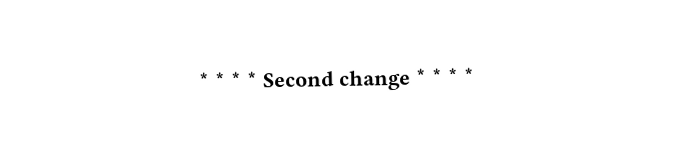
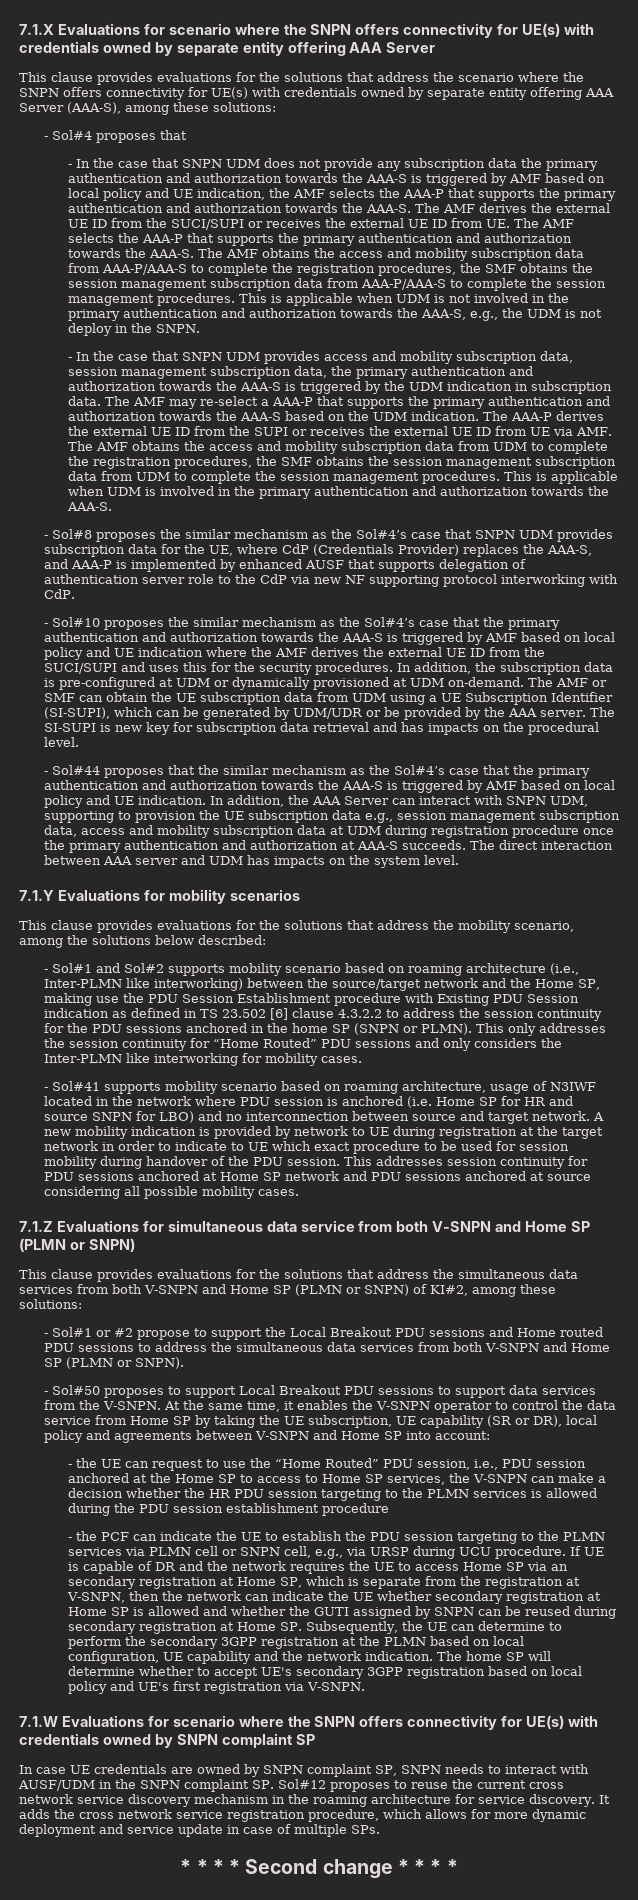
(198, 80) none -> [19,23,595,38] [19,41,436,56] [19,72,584,85] [19,87,614,100] [19,102,276,115] [43,130,187,143] [68,158,599,171] [68,173,606,186] [68,188,617,201] [68,203,611,213] [68,218,575,230] [68,233,573,246] [68,248,585,261] [68,263,594,276] [68,278,607,291] [68,293,570,306] [68,308,603,321] [68,323,201,336] [68,351,574,364] [68,366,534,379] [68,381,613,394] [68,396,611,409] [68,411,605,421] [68,426,613,436] [68,441,609,454] [68,456,617,469] [68,471,619,484] [68,486,610,499] [67,502,113,511] [43,529,613,542] [43,544,592,557] [43,559,526,572] [43,574,618,587] [43,589,75,599] [43,617,560,630] [43,632,615,645] [43,647,545,660] [43,662,613,675] [43,677,607,690] [43,692,613,705] [43,707,615,720] [43,722,599,735] [43,737,79,747] [43,765,590,778] [43,780,615,793] [43,795,588,808] [43,810,620,823] [43,825,614,838] [43,840,613,853] [43,855,459,868] [19,889,300,904] [19,920,574,933] [19,935,266,948] [43,963,579,976] [43,978,600,991] [43,993,579,1006] [43,1008,602,1021] [43,1023,606,1036] [43,1038,562,1051] [43,1053,362,1066] [43,1081,596,1094] [43,1096,573,1108] [43,1111,604,1124] [43,1126,603,1139] [43,1141,569,1154] [43,1156,588,1169] [43,1171,591,1181] [43,1186,299,1199] [19,1220,591,1232] [19,1238,135,1252] [19,1269,578,1282] [19,1284,556,1297] [19,1299,82,1309] [43,1327,603,1340] [43,1342,610,1352] [43,1357,184,1369] [43,1385,596,1398] [43,1400,616,1413] [43,1415,597,1428] [43,1430,490,1443] [68,1458,587,1471] [68,1473,607,1485] [68,1488,598,1501] [68,1503,390,1516] [68,1531,606,1544] [68,1546,605,1559] [68,1561,569,1574] [68,1576,581,1589] [67,1591,602,1604] [68,1606,617,1619] [68,1621,563,1634] [68,1636,525,1649] [68,1651,552,1664] [68,1666,583,1679] [68,1681,366,1694] [19,1715,599,1730] [19,1733,315,1748] [19,1764,589,1777] [18,1779,564,1792] [19,1794,610,1807] [19,1809,586,1822] [19,1824,380,1837] 7.1.X Evaluations for scenario where the SNPN offers connectivity for UE(s) with credentials owned by separate entity offering AAA Server // This clause provides evaluations for the solutions that address the scenario where the SNPN offers connectivity for UE(s) with credentials owned by separate entity offering AAA Server (AAA-S), among these solutions: // - Sol#4 proposes that // - In the case that SNPN UDM does not provide any subscription data the primary authentication and authorization towards the AAA-S is triggered by AMF based on local policy and UE indication, the AMF selects the AAA-P that supports the primary authentication and authorization towards the AAA-S. The AMF derives the external UE ID from the SUCI/SUPI or receives the external UE ID from UE. The AMF selects the AAA-P that supports the primary authentication and authorization towards the AAA-S. The AMF obtains the access and mobility subscription data from AAA-P/AAA-S to complete the registration procedures, the SMF obtains the session management subscription data from AAA-P/AAA-S to complete the session management procedures. This is applicable when UDM is not involved in the primary authentication and authorization towards the AAA-S, e.g., the UDM is not deploy in the SNPN. // - In the case that SNPN UDM provides access and mobility subscription data, session management subscription data, the primary authentication and authorization towards the AAA-S is triggered by the UDM indication in subscription data. The AMF may re-select a AAA-P that supports the primary authentication and authorization towards the AAA-S based on the UDM indication. The AAA-P derives the external UE ID from the SUPI or receives the external UE ID from UE via AMF. The AMF obtains the access and mobility subscription data from UDM to complete the registration procedures, the SMF obtains the session management subscription data from UDM to complete the session management procedures. This is applicable when UDM is involved in the primary authentication and authorization towards the AAA-S. // - Sol#8 proposes the similar mechanism as the Sol#4’s case that SNPN UDM provides subscription data for the UE, where CdP (Credentials Provider) replaces the AAA-S, and AAA-P is implemented by enhanced AUSF that supports delegation of authentication server role to the CdP via new NF supporting protocol interworking with CdP. // - Sol#10 proposes the similar mechanism as the Sol#4’s case that the primary authentication and authorization towards the AAA-S is triggered by AMF based on local policy and UE indication where the AMF derives the external UE ID from the SUCI/SUPI and uses this for the security procedures. In addition, the subscription data is pre-configured at UDM or dynamically provisioned at UDM on-demand. The AMF or SMF can obtain the UE subscription data from UDM using a UE Subscription Identifier (SI-SUPI), which can be generated by UDM/UDR or be provided by the AAA server. The SI-SUPI is new key for subscription data retrieval and has impacts on the procedural level. // - Sol#44 proposes that the similar mechanism as the Sol#4’s case that the primary authentication and authorization towards the AAA-S is triggered by AMF based on local policy and UE indication. In addition, the AAA Server can interact with SNPN UDM, supporting to provision the UE subscription data e.g., session management subscription data, access and mobility subscription data at UDM during registration procedure once the primary authentication and authorization at AAA-S succeeds. The direct interaction between AAA server and UDM has impacts on the system level. // 7.1.Y Evaluations for mobility scenarios // This clause provides evaluations for the solutions that address the mobility scenario, among the solutions below described: // - Sol#1 and Sol#2 supports mobility scenario based on roaming architecture (i.e., Inter-PLMN like interworking) between the source/target network and the Home SP, making use the PDU Session Establishment procedure with Existing PDU Session indication as defined in TS 23.502 [6] clause 4.3.2.2 to address the session continuity for the PDU sessions anchored in the home SP (SNPN or PLMN). This only addresses the session continuity for “Home Routed” PDU sessions and only considers the Inter-PLMN like interworking for mobility cases. // - Sol#41 supports mobility scenario based on roaming architecture, usage of N3IWF located in the network where PDU session is anchored (i.e. Home SP for HR and source SNPN for LBO) and no interconnection between source and target network. A new mobility indication is provided by network to UE during registration at the target network in order to indicate to UE which exact procedure to be used for session mobility during handover of the PDU session. This addresses session continuity for PDU sessions anchored at Home SP network and PDU sessions anchored at source considering all possible mobility cases. // 7.1.Z Evaluations for simultaneous data service from both V-SNPN and Home SP (PLMN or SNPN) // This clause provides evaluations for the solutions that address the simultaneous data services from both V-SNPN and Home SP (PLMN or SNPN) of KI#2, among these solutions: // - Sol#1 or #2 propose to support the Local Breakout PDU sessions and Home routed PDU sessions to address the simultaneous data services from both V-SNPN and Home SP (PLMN or SNPN). // - Sol#50 proposes to support Local Breakout PDU sessions to support data services from the V-SNPN. At the same time, it enables the V-SNPN operator to control the data service from Home SP by taking the UE subscription, UE capability (SR or DR), local policy and agreements between V-SNPN and Home SP into account: // - the UE can request to use the “Home Routed” PDU session, i.e., PDU session anchored at the Home SP to access to Home SP services, the V-SNPN can make a decision whether the HR PDU session targeting to the PLMN services is allowed during the PDU session establishment procedure // - the PCF can indicate the UE to establish the PDU session targeting to the PLMN services via PLMN cell or SNPN cell, e.g., via URSP during UCU procedure. If UE is capable of DR and the network requires the UE to access Home SP via an secondary registration at Home SP, which is separate from the registration at V-SNPN, then the network can indicate the UE whether secondary registration at Home SP is allowed and whether the GUTI assigned by SNPN can be reused during secondary registration at Home SP. Subsequently, the UE can determine to perform the secondary 3GPP registration at the PLMN based on local configuration, UE capability and the network indication. The home SP will determine whether to accept UE's secondary 3GPP registration based on local policy and UE's first registration via V-SNPN. // 7.1.W Evaluations for scenario where the SNPN offers connectivity for UE(s) with credentials owned by SNPN complaint SP // In case UE credentials are owned by SNPN complaint SP, SNPN needs to interact with AUSF/UDM in the SNPN complaint SP. Sol#12 proposes to reuse the current cross network service discovery mechanism in the roaming architecture for service discovery. It adds the cross network service registration procedure, which allows for more dynamic deployment and service update in case of multiple SPs. //

